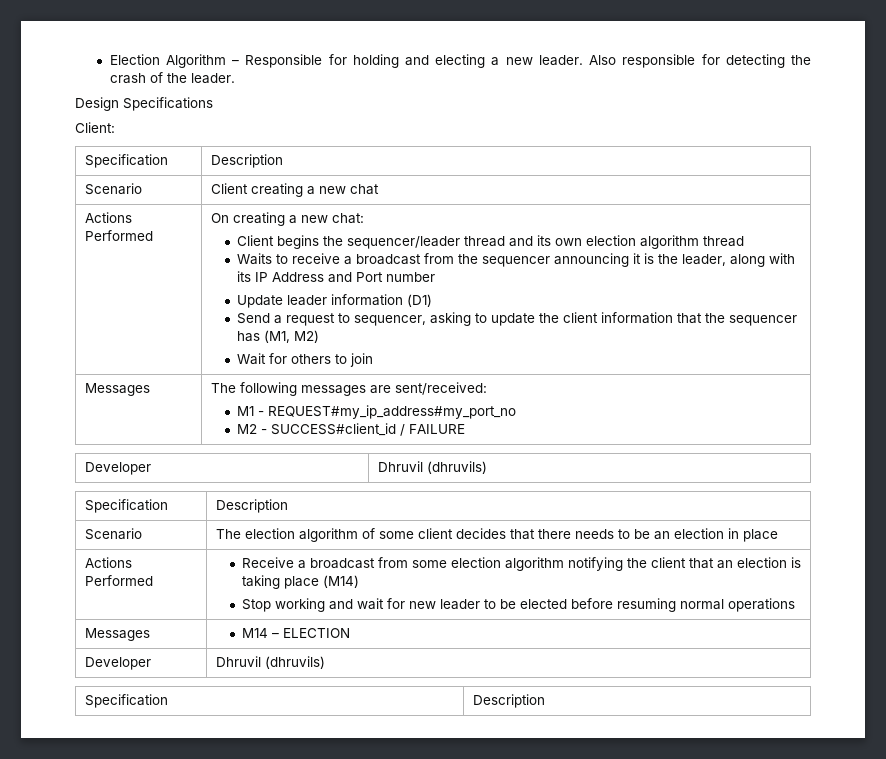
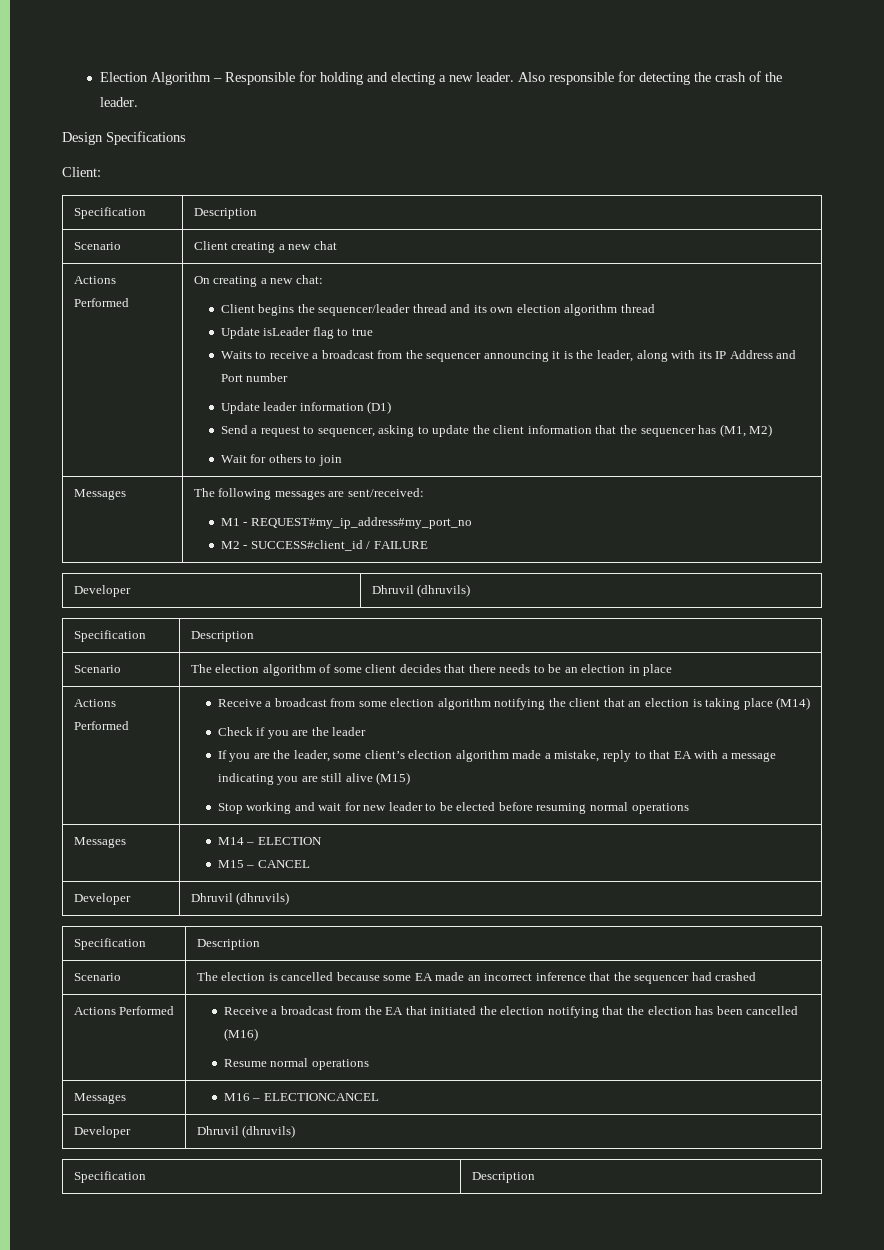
(745, 241) none -> [220,327,373,339] // Update isLeader flag to true
(360, 581) none -> [217,727,367,739] [217,750,777,762] [217,772,411,785] // Check if you are the leader // If you are the leader, some client’s election algorithm made a mistake, reply to that EA with a message indicating you are still alive (M15)
[84,657,151,670] [215,656,325,669] [84,694,168,708] [472,694,545,708] // Developer | Dhruvil (dhruvils) // Specification | Description -> [217,860,310,868] [73,893,131,905] [190,892,290,905] [73,938,146,950] [196,939,260,950] [73,973,121,981] [196,972,757,984] [73,1006,175,1015] [223,1006,799,1018] [223,1028,258,1041] [223,1058,369,1070] [73,1093,126,1104] [223,1093,379,1101] [73,1126,131,1138] [196,1125,296,1138] [73,1171,146,1183] [471,1172,535,1183] // M15 – CANCEL // Developer | Dhruvil (dhruvils) // Specification | Description // Scenario | The election is cancelled because some EA made an incorrect inference that the sequencer had crashed // Actions Performed | Receive a broadcast from the EA that initiated the election notifying that the election has been cancelled (M16) // Resume normal operations // Messages | M16 – ELECTIONCANCEL // Developer | Dhruvil (dhruvils) // Specification | Description

